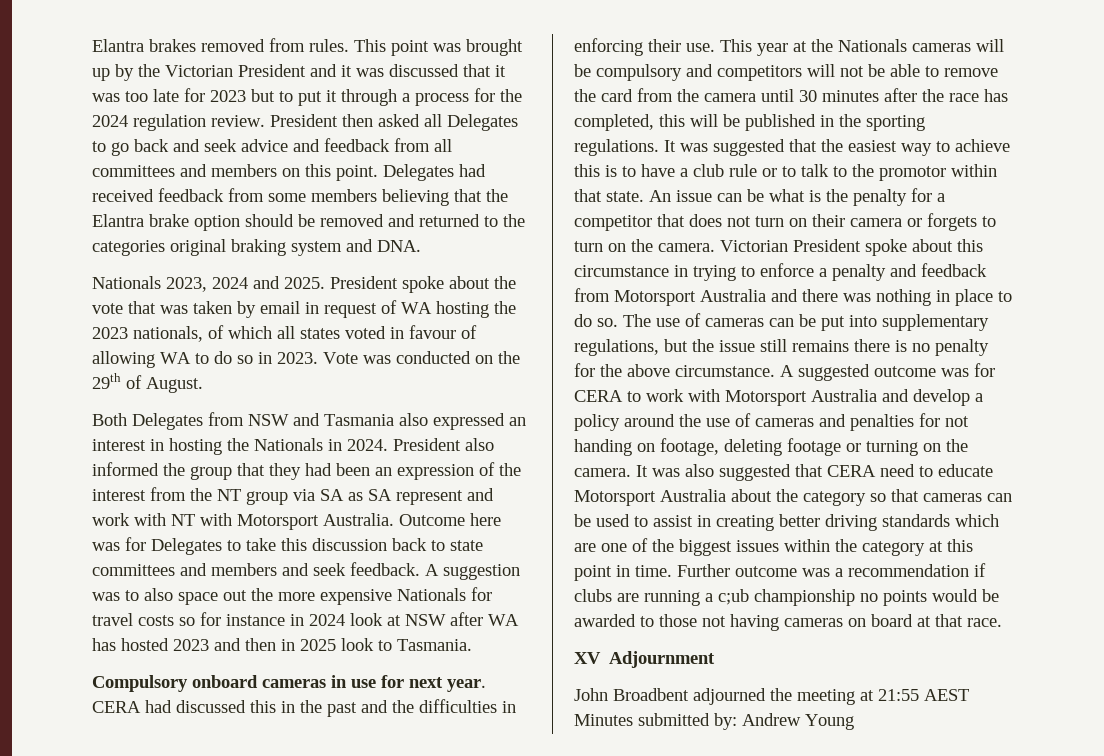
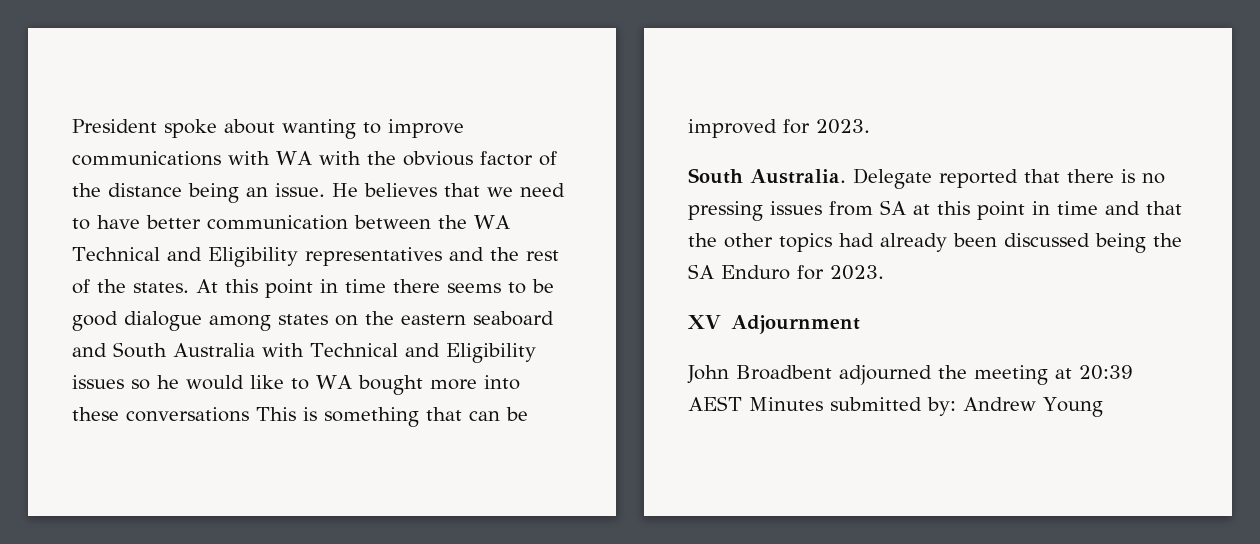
[92,38,523,56] [92,64,506,81] [92,88,522,106] [92,114,518,131] [92,138,452,156] [92,164,486,181] [92,188,508,206] [92,214,525,231] [92,239,421,256] [92,276,516,293] [92,300,516,318] [92,325,477,342] [92,351,520,368] [92,373,203,393] [92,412,526,430] [92,438,494,455] [92,462,521,480] [92,487,494,505] [92,513,501,530] [92,537,483,555] [92,562,520,580] [92,587,492,605] [92,612,519,626] [92,638,472,651] [92,675,486,692] [92,699,516,717] [574,38,1004,56] [574,64,998,81] [574,88,1008,102] [574,114,925,131] [574,139,1010,156] [574,164,997,181] [574,188,945,206] [574,213,996,231] [574,239,983,256] [574,263,987,281] [574,288,1012,306] [574,313,989,331] [574,339,989,356] [574,363,995,381] [574,389,983,406] [574,413,969,431] [574,438,968,456] [574,464,993,481] [574,489,1012,506] [574,514,999,531] [574,538,973,556] [574,563,986,581] [574,589,999,606] [574,614,1002,631] Elantra brakes removed from rules. This point was brought up by the Victorian President and it was discussed that it was too late for 2023 but to put it through a process for the 2024 regulation review. President then asked all Delegates to go back and seek advice and feedback from all committees and members on this point. Delegates had received feedback from some members believing that the Elantra brake option should be removed and returned to the categories original braking system and DNA. // Nationals 2023, 2024 and 2025. President spoke about the vote that was taken by email in request of WA hosting the 2023 nationals, of which all states voted in favour of allowing WA to do so in 2023. Vote was conducted on the 29th of August. // Both Delegates from NSW and Tasmania also expressed an interest in hosting the Nationals in 2024. President also informed the group that they had been an expression of the interest from the NT group via SA as SA represent and work with NT with Motorsport Australia. Outcome here was for Delegates to take this discussion back to state committees and members and seek feedback. A suggestion was to also space out the more expensive Nationals for travel costs so for instance in 2024 look at NSW after WA has hosted 2023 and then in 2025 look to Tasmania. // Compulsory onboard cameras in use for next year. CERA had discussed this in the past and the difficulties in enforcing their use. This year at the Nationals cameras will be compulsory and competitors will not be able to remove the card from the camera until 30 minutes after the race has completed, this will be published in the sporting regulations. It was suggested that the easiest way to achieve this is to have a club rule or to talk to the promotor within that state. An issue can be what is the penalty for a competitor that does not turn on their camera or forgets to turn on the camera. Victorian President spoke about this circumstance in trying to enforce a penalty and feedback from Motorsport Australia and there was nothing in place to do so. The use of cameras can be put into supplementary regulations, but the issue still remains there is no penalty for the above circumstance. A suggested outcome was for CERA to work with Motorsport Australia and develop a policy around the use of cameras and penalties for not handing on footage, deleting footage or turning on the camera. It was also suggested that CERA need to educate Motorsport Australia about the category so that cameras can be used to assist in creating better driving standards which are one of the biggest issues within the category at this point in time. Further outcome was a recommendation if clubs are running a c;ub championship no points would be awarded to those not having cameras on board at that race. -> [72,119,464,139] [72,151,557,166] [72,183,565,203] [72,215,510,230] [72,247,559,267] [72,279,554,298] [72,311,554,331] [72,342,536,363] [72,375,520,395] [72,407,528,427] [688,119,870,138] [688,168,1165,189] [688,200,1182,221] [688,233,1182,253] [688,264,884,280] President spoke about wanting to improve communications with WA with the obvious factor of the distance being an issue. He believes that we need to have better communication between the WA Technical and Eligibility representatives and the rest of the states. At this point in time there seems to be good dialogue among states on the eastern seaboard and South Australia with Technical and Eligibility issues so he would like to WA bought more into these conversations This is something that can be improved for 2023. // South Australia. Delegate reported that there is no pressing issues from SA at this point in time and that the other topics had already been discussed being the SA Enduro for 2023.
[878,689,919,701] 21:55 -> [1079,365,1133,380] 20:39

